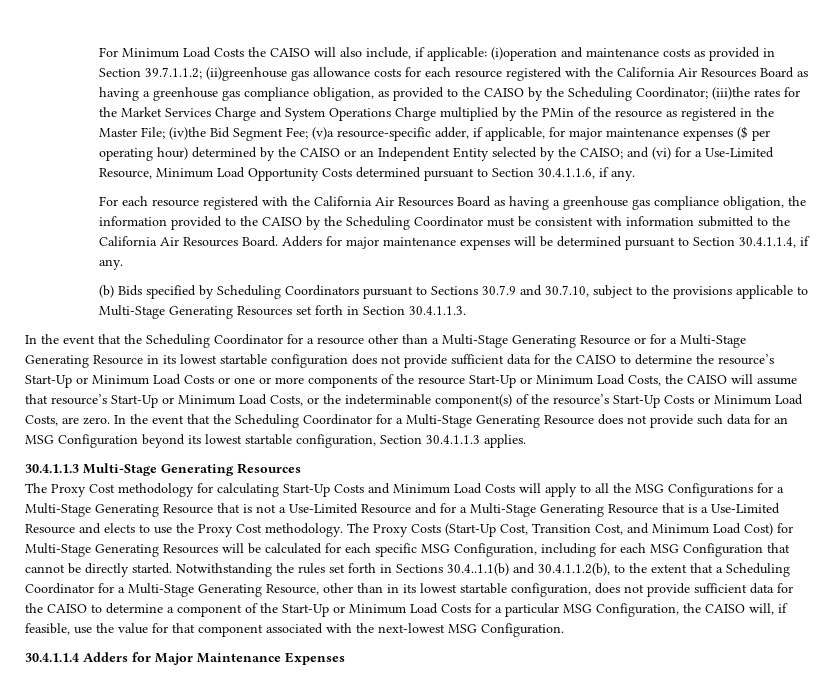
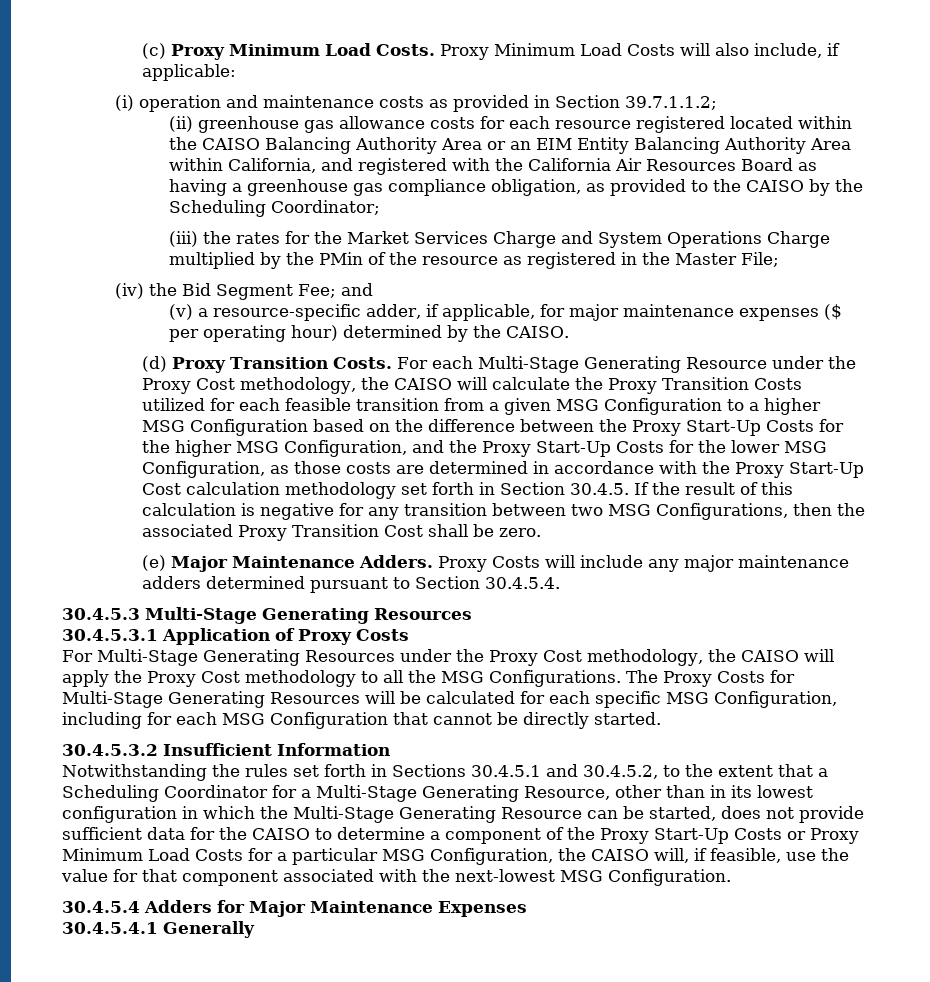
[98,47,310,58] For Minimum Load Costs the CAISO -> [142,43,676,60] (c) Proxy Minimum Load Costs. Proxy Minimum Load Costs
[490,47,557,61] (i)operation -> [115,95,222,112] // (i) operation
[205,67,287,81] (ii)greenhouse -> [168,116,299,133] // (ii) greenhouse
(562, 74) none -> [729,116,852,129] [168,137,851,154] [168,158,447,175] located within the CAISO Balancing Authority Area or an EIM Entity Balancing Authority Area within California, and registered
[711,87,750,100] (iii)the -> [168,231,231,247] // (iii) the
[168,127,206,140] (iv)the -> [115,283,178,299] // (iv) the
[311,127,334,140] (v)a -> [341,283,374,296] [168,304,208,320] and // (v) a
[299,147,774,161] [98,167,635,181] [98,196,806,210] [98,216,790,230] [98,236,810,250] [98,259,123,270] [98,285,808,299] [98,305,466,319] [25,334,746,348] [25,354,774,368] [25,374,797,388] [25,394,803,408] [25,414,788,428] [25,434,526,448] [25,463,301,476] [25,483,784,497] [25,503,780,517] [25,523,773,537] CAISO or an Independent Entity selected by the CAISO; and (vi) for a Use-Limited Resource, Minimum Load Opportunity Costs determined pursuant to Section 30.4.1.1.6, if any. // For each resource registered with the California Air Resources Board as having a greenhouse gas compliance obligation, the information provided to the CAISO by the Scheduling Coordinator must be consistent with information submitted to the California Air Resources Board. Adders for major maintenance expenses will be determined pursuant to Section 30.4.1.1.4, if any. // (b) Bids specified by Scheduling Coordinators pursuant to Sections 30.7.9 and 30.7.10, subject to the provisions applicable to Multi-Stage Generating Resources set forth in Section 30.4.1.1.3. // In the event that the Scheduling Coordinator for a resource other than a Multi-Stage Generating Resource or for a Multi-Stage Generating Resource in its lowest startable configuration does not provide sufficient data for the CAISO to determine the resource’s Start-Up or Minimum Load Costs or one or more components of the resource Start-Up or Minimum Load Costs, the CAISO will assume that resource’s Start-Up or Minimum Load Costs, or the indeterminable component(s) of the resource’s Start-Up Costs or Minimum Load Costs, are zero. In the event that the Scheduling Coordinator for a Multi-Stage Generating Resource does not provide such data for an MSG Configuration beyond its lowest startable configuration, Section 30.4.1.1.3 applies. // 30.4.1.1.3 Multi-Stage Generating Resources // The Proxy Cost methodology for calculating Start-Up Costs and Minimum Load Costs will apply to all the MSG Configurations for a Multi-Stage Generating Resource that is not a Use-Limited Resource and for a Multi-Stage Generating Resource that is a Use-Limited Resource and elects to use the Proxy Cost methodology. The Proxy Costs (Start-Up Cost, Transition Cost, and Minimum Load Cost) -> [505,326,569,338] [142,356,857,373] [142,377,803,394] [142,398,822,415] [142,419,845,436] [142,440,828,457] [142,461,865,478] [142,482,794,499] [142,503,866,520] [142,524,542,541] [142,555,850,572] [142,576,561,593] [62,607,472,624] [62,628,409,645] [62,649,834,666] [62,670,765,687] CAISO. // (d) Proxy Transition Costs. For each Multi-Stage Generating Resource under the Proxy Cost methodology, the CAISO will calculate the Proxy Transition Costs utilized for each feasible transition from a given MSG Configuration to a higher MSG Configuration based on the difference between the Proxy Start-Up Costs for the higher MSG Configuration, and the Proxy Start-Up Costs for the lower MSG Configuration, as those costs are determined in accordance with the Proxy Start-Up Cost calculation methodology set forth in Section 30.4.5. If the result of this calculation is negative for any transition between two MSG Configurations, then the associated Proxy Transition Cost shall be zero. // (e) Major Maintenance Adders. Proxy Costs will include any major maintenance adders determined pursuant to Section 30.4.5.4. // 30.4.5.3 Multi-Stage Generating Resources // 30.4.5.3.1 Application of Proxy Costs // For Multi-Stage Generating Resources under the Proxy Cost methodology, the CAISO will apply the Proxy Cost methodology to all the MSG Configurations. The Proxy Costs
(172, 568) none -> [62,743,390,756] // 30.4.5.3.2 Insufficient Information //
[447,563,610,576] 30.4..1.1(b) and 30.4.1.1.2(b), -> [471,764,658,779] 30.4.5.1 and 30.4.5.2,
[460,583,591,597] startable configuration, -> [62,806,716,823] configuration in which the Multi-Stage Generating Resource can be started,
[282,604,345,617] Start-Up or -> [600,828,859,844] Proxy Start-Up Costs or Proxy
[25,653,79,662] 30.4.1.1.4 -> [62,901,140,913] 30.4.5.4
(345, 658) none -> [62,921,255,938] // 30.4.5.4.1 Generally

